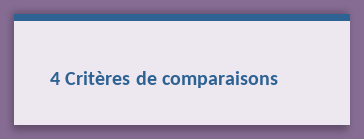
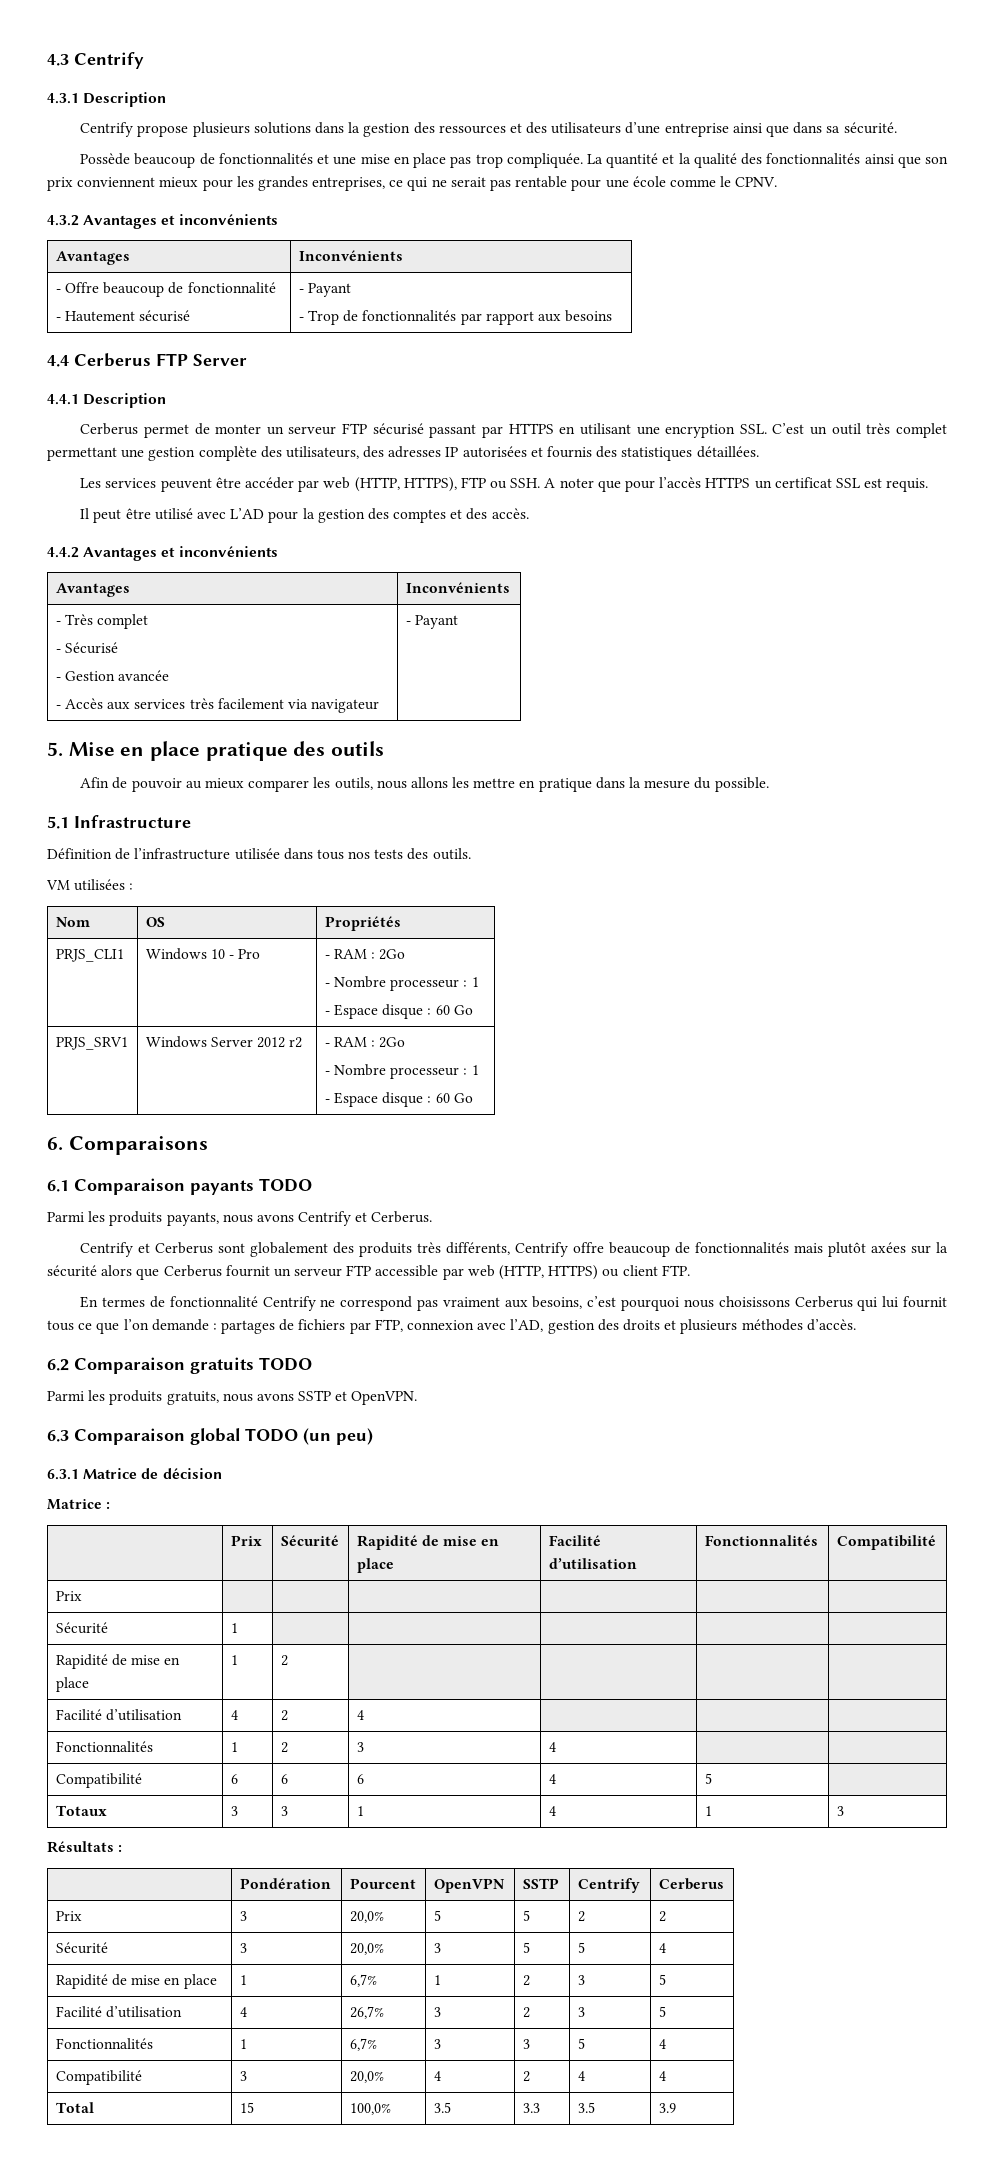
[50,71,279,88] 4 Critères de comparaisons -> [47,52,144,69] [47,92,167,107] [80,122,897,137] [80,153,949,168] [47,176,778,191] [47,214,278,229] [55,251,130,265] [298,250,403,261] [55,282,276,297] [55,310,191,322] [298,283,352,297] [298,310,613,325] [47,353,247,367] [47,393,167,408] [80,423,948,438] [47,446,759,461] [80,477,929,492] [80,508,529,523] [47,546,278,561] [55,583,130,597] [405,582,510,593] [55,614,149,629] [55,642,119,654] [55,670,170,681] [55,698,380,713] [405,615,459,629] [47,741,385,761] [80,777,769,792] [47,815,191,829] [47,848,471,860] [46,879,134,891] [55,917,90,927] [145,917,165,927] [324,916,401,931] [55,949,124,962] [145,948,261,960] [324,949,406,960] [324,976,479,991] [324,1004,473,1019] [55,1037,128,1050] [145,1036,303,1048] [324,1037,406,1048] [324,1064,479,1079] [324,1092,473,1107] [47,1136,208,1155] [47,1178,312,1195] [47,1211,433,1226] [80,1242,948,1257] [47,1265,690,1280] [80,1296,948,1311] [47,1319,856,1334] [47,1357,312,1374] [47,1390,418,1405] [47,1428,373,1445] [47,1468,222,1480] [47,1499,111,1510] [230,1535,262,1546] [280,1535,339,1546] [356,1535,500,1550] [356,1558,394,1573] [548,1535,601,1546] [548,1558,637,1569] [704,1535,818,1546] [836,1535,936,1550] [55,1591,82,1601] [55,1622,108,1634] [230,1623,238,1633] [55,1654,181,1669] [55,1677,89,1692] [230,1655,238,1665] [280,1655,288,1666] [55,1709,183,1721] [230,1710,238,1720] [280,1710,288,1721] [356,1710,364,1720] [55,1741,153,1752] [230,1742,238,1752] [280,1742,288,1753] [356,1742,364,1752] [548,1742,556,1752] [55,1773,142,1788] [230,1774,238,1784] [280,1774,288,1784] [356,1774,364,1784] [548,1774,556,1784] [704,1773,712,1784] [55,1805,107,1816] [230,1806,238,1816] [280,1806,288,1816] [356,1806,364,1816] [548,1806,556,1816] [704,1806,712,1816] [836,1806,844,1816] [47,1841,123,1853] [239,1878,331,1889] [349,1878,416,1889] [433,1878,505,1893] [522,1878,559,1889] [577,1878,640,1893] [658,1878,724,1890] [55,1911,82,1921] [239,1911,247,1921] [349,1911,384,1923] [433,1910,441,1921] [522,1910,530,1921] [577,1911,585,1922] [658,1911,666,1922] [55,1942,108,1954] [239,1943,247,1953] [349,1943,384,1955] [433,1943,441,1953] [522,1942,530,1953] [577,1942,585,1953] [658,1943,666,1953] [55,1974,217,1989] [239,1975,247,1985] [349,1974,377,1987] [433,1975,441,1985] [522,1975,530,1986] [577,1975,585,1985] [658,1974,666,1985] [55,2006,183,2018] [239,2007,247,2017] [349,2006,384,2019] [433,2007,441,2017] [522,2007,530,2018] [577,2007,585,2017] [658,2006,666,2017] [55,2038,153,2049] [239,2039,247,2049] [349,2038,377,2051] [433,2039,441,2049] [522,2039,530,2049] [577,2038,585,2049] [658,2039,666,2049] [55,2070,142,2085] [239,2071,247,2081] [349,2071,384,2083] [433,2071,441,2081] [522,2071,530,2082] [577,2071,585,2081] [658,2071,666,2081] [55,2102,94,2113] [239,2102,254,2113] [349,2103,391,2115] [433,2102,451,2113] [522,2103,540,2113] [577,2102,595,2113] [658,2103,676,2113] 4.3 Centrify // 4.3.1 Description // Centrify propose plusieurs solutions dans la gestion des ressources et des utilisateurs d’une entreprise ainsi que dans sa sécurité. // Possède beaucoup de fonctionnalités et une mise en place pas trop compliquée. La quantité et la qualité des fonctionnalités ainsi que son prix conviennent mieux pour les grandes entreprises, ce qui ne serait pas rentable pour une école comme le CPNV. // 4.3.2 Avantages et inconvénients // Avantages | Inconvénients // - Offre beaucoup de fonctionnalité // - Hautement sécurisé | - Payant // - Trop de fonctionnalités par rapport aux besoins // 4.4 Cerberus FTP Server // 4.4.1 Description // Cerberus permet de monter un serveur FTP sécurisé passant par HTTPS en utilisant une encryption SSL. C’est un outil très complet permettant une gestion complète des utilisateurs, des adresses IP autorisées et fournis des statistiques détaillées. // Les services peuvent être accéder par web (HTTP, HTTPS), FTP ou SSH. A noter que pour l’accès HTTPS un certificat SSL est requis. // Il peut être utilisé avec L’AD pour la gestion des comptes et des accès. // 4.4.2 Avantages et inconvénients // Avantages | Inconvénients // - Très complet // - Sécurisé // - Gestion avancée // - Accès aux services très facilement via navigateur | - Payant // 5. Mise en place pratique des outils // Afin de pouvoir au mieux comparer les outils, nous allons les mettre en pratique dans la mesure du possible. // 5.1 Infrastructure // Définition de l’infrastructure utilisée dans tous nos tests des outils. // VM utilisées : // Nom | OS | Propriétés // PRJS_CLI1 | Windows 10 - Pro | - RAM : 2Go // - Nombre processeur : 1 // - Espace disque : 60 Go // PRJS_SRV1 | Windows Server 2012 r2 | - RAM : 2Go // - Nombre processeur : 1 // - Espace disque : 60 Go // 6. Comparaisons // 6.1 Comparaison payants TODO // Parmi les produits payants, nous avons Centrify et Cerberus. // Centrify et Cerberus sont globalement des produits très différents, Centrify offre beaucoup de fonctionnalités mais plutôt axées sur la sécurité alors que Cerberus fournit un serveur FTP accessible par web (HTTP, HTTPS) ou client FTP. // En termes de fonctionnalité Centrify ne correspond pas vraiment aux besoins, c’est pourquoi nous choisissons Cerberus qui lui fournit tous ce que l’on demande : partages de fichiers par FTP, connexion avec l’AD, gestion des droits et plusieurs méthodes d’accès. // 6.2 Comparaison gratuits TODO // Parmi les produits gratuits, nous avons SSTP et OpenVPN. // 6.3 Comparaison global TODO (un peu) // 6.3.1 Matrice de décision // Matrice : // | Prix | Sécurité | Rapidité de mise en place | Facilité d’utilisation | Fonctionnalités | Compatibilité // Prix | | | | | | // Sécurité | 1 | | | | | // Rapidité de mise en place | 1 | 2 | | | | // Facilité d’utilisation | 4 | 2 | 4 | | | // Fonctionnalités | 1 | 2 | 3 | 4 | | // Compatibilité | 6 | 6 | 6 | 4 | 5 | // Totaux | 3 | 3 | 1 | 4 | 1 | 3 // Résultats : // | Pondération | Pourcent | OpenVPN | SSTP | Centrify | Cerberus // Prix | 3 | 20,0% | 5 | 5 | 2 | 2 // Sécurité | 3 | 20,0% | 3 | 5 | 5 | 4 // Rapidité de mise en place | 1 | 6,7% | 1 | 2 | 3 | 5 // Facilité d’utilisation | 4 | 26,7% | 3 | 2 | 3 | 5 // Fonctionnalités | 1 | 6,7% | 3 | 3 | 5 | 4 // Compatibilité | 3 | 20,0% | 4 | 2 | 4 | 4 // Total | 15 | 100,0% | 3.5 | 3.3 | 3.5 | 3.9

